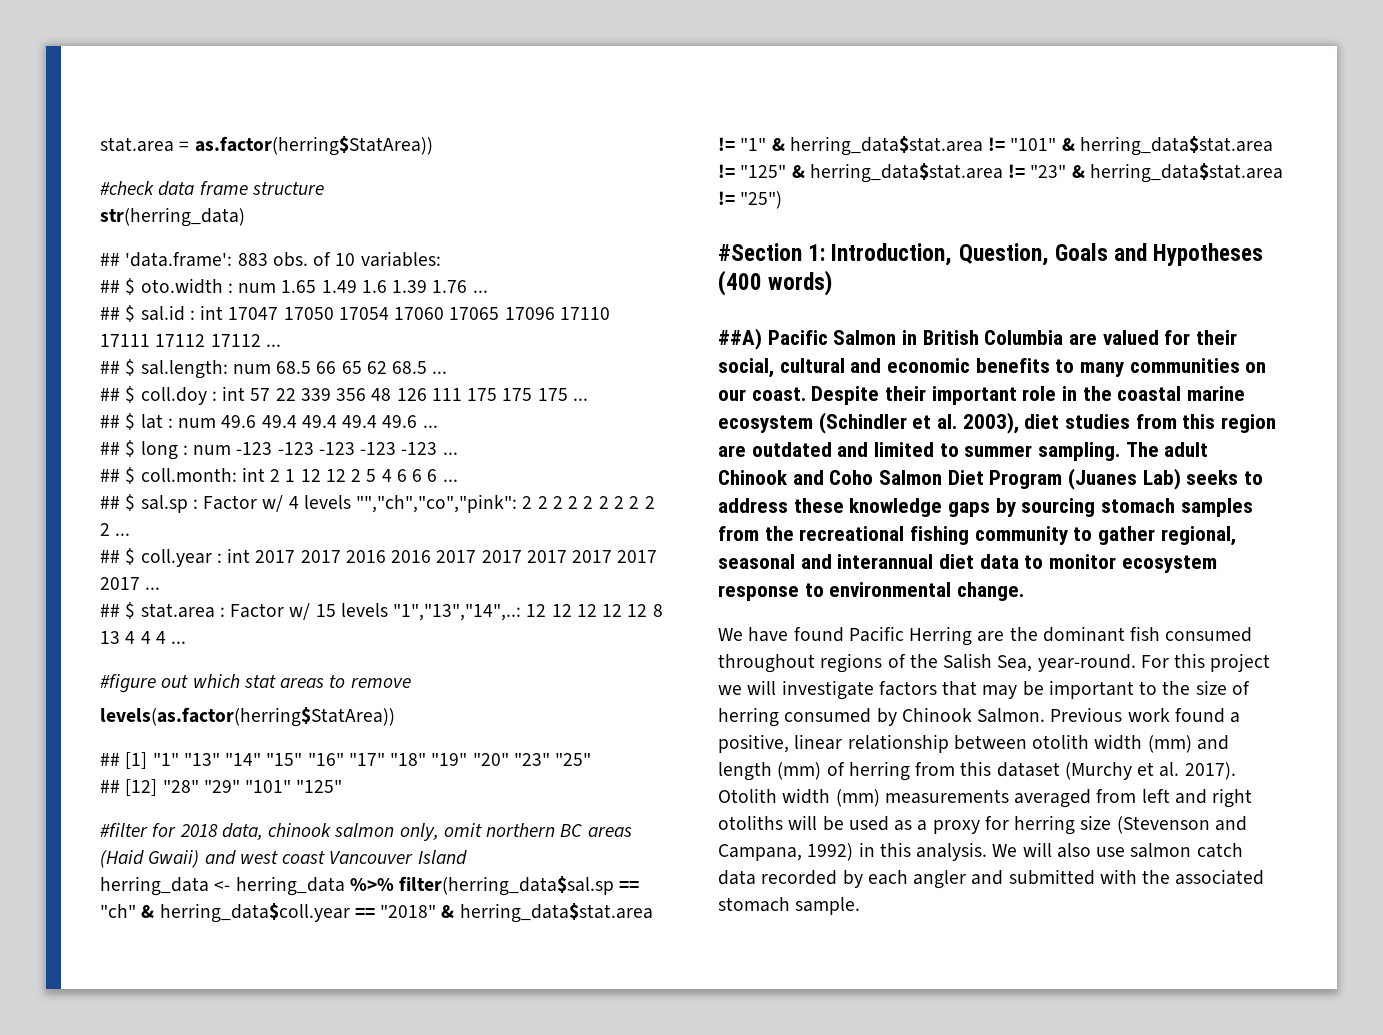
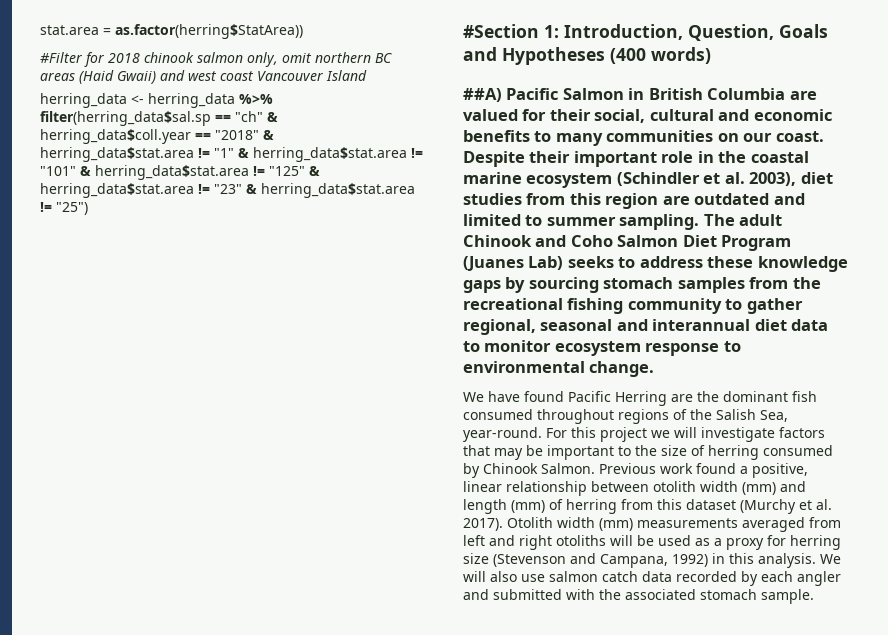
[100,181,324,196] [100,207,245,227] [100,251,441,267] [100,278,488,295] [100,305,610,322] [100,334,281,347] [100,359,448,379] [100,386,588,405] [100,413,438,430] [100,440,458,460] [100,467,458,484] [100,494,655,513] [100,523,131,536] [100,548,658,567] [100,577,161,590] [100,602,663,621] [100,631,187,644] [100,674,411,693] [100,707,395,727] [100,752,592,769] [100,779,343,796] [100,823,148,837] #check data frame structure // str(herring_data) // ## 'data.frame': 883 obs. of 10 variables: // ## $ oto.width : num 1.65 1.49 1.6 1.39 1.76 ... // ## $ sal.id : int 17047 17050 17054 17060 17065 17096 17110 17111 17112 17112 ... // ## $ sal.length: num 68.5 66 65 62 68.5 ... // ## $ coll.doy : int 57 22 339 356 48 126 111 175 175 175 ... // ## $ lat : num 49.6 49.4 49.4 49.4 49.6 ... // ## $ long : num -123 -123 -123 -123 -123 ... // ## $ coll.month: int 2 1 12 12 2 5 4 6 6 6 ... // ## $ sal.sp : Factor w/ 4 levels "","ch","co","pink": 2 2 2 2 2 2 2 2 2 2 ... // ## $ coll.year : int 2017 2017 2016 2016 2017 2017 2017 2017 2017 2017 ... // ## $ stat.area : Factor w/ 15 levels "1","13","14",..: 12 12 12 12 12 8 13 4 4 4 ... // #figure out which stat areas to remove // levels(as.factor(herring$StatArea)) // ## [1] "1" "13" "14" "15" "16" "17" "18" "19" "20" "23" "25" // ## [12] "28" "29" "101" "125" // #filter -> [40,52,82,63] #Filter
[221,823,263,840] data, -> (140, 58) none

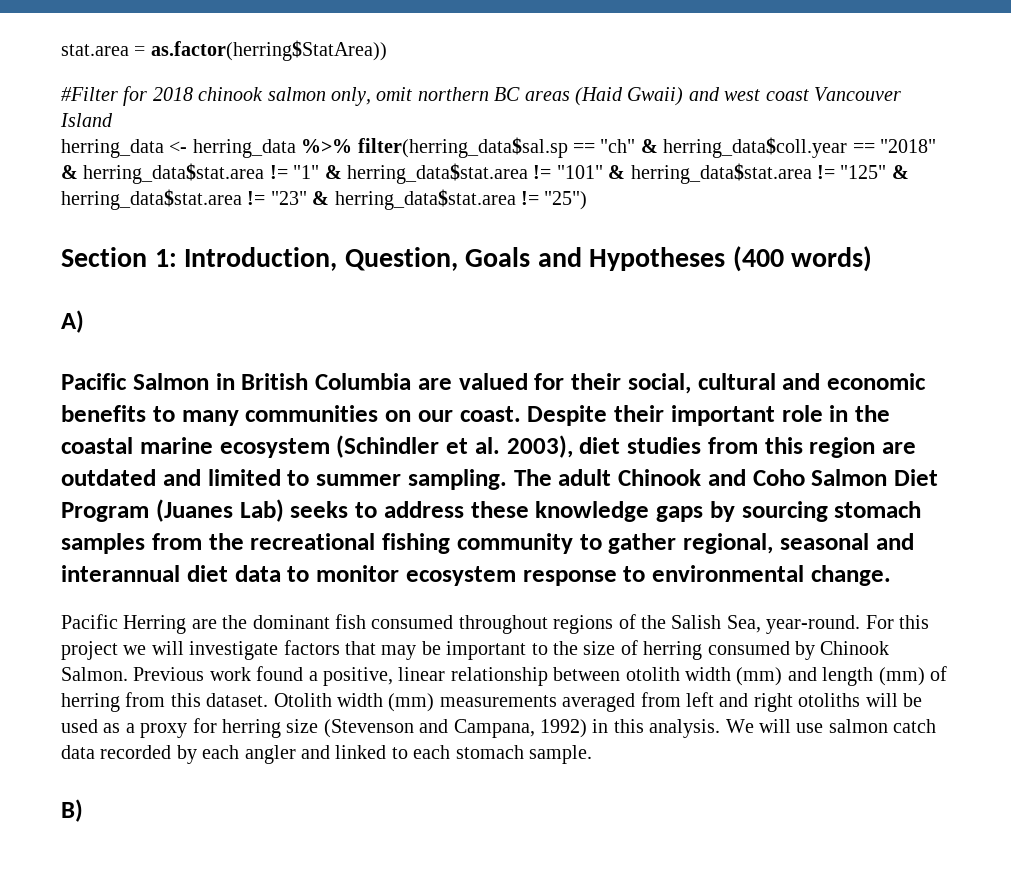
[463,24,539,38] #Section -> [61,247,147,267] Section
[463,88,502,102] ##A) -> [61,310,84,333] A) //
[463,391,564,402] We have found -> (891, 575) none
[686,499,832,514] [463,518,503,531] dataset (Murchy et al. 2017). -> [206,693,269,707] dataset.
[490,571,517,582] also -> (791, 726) none
[493,589,696,600] submitted with the associated -> [335,745,451,759] linked to each
(814, 596) none -> [61,799,83,822] // B)

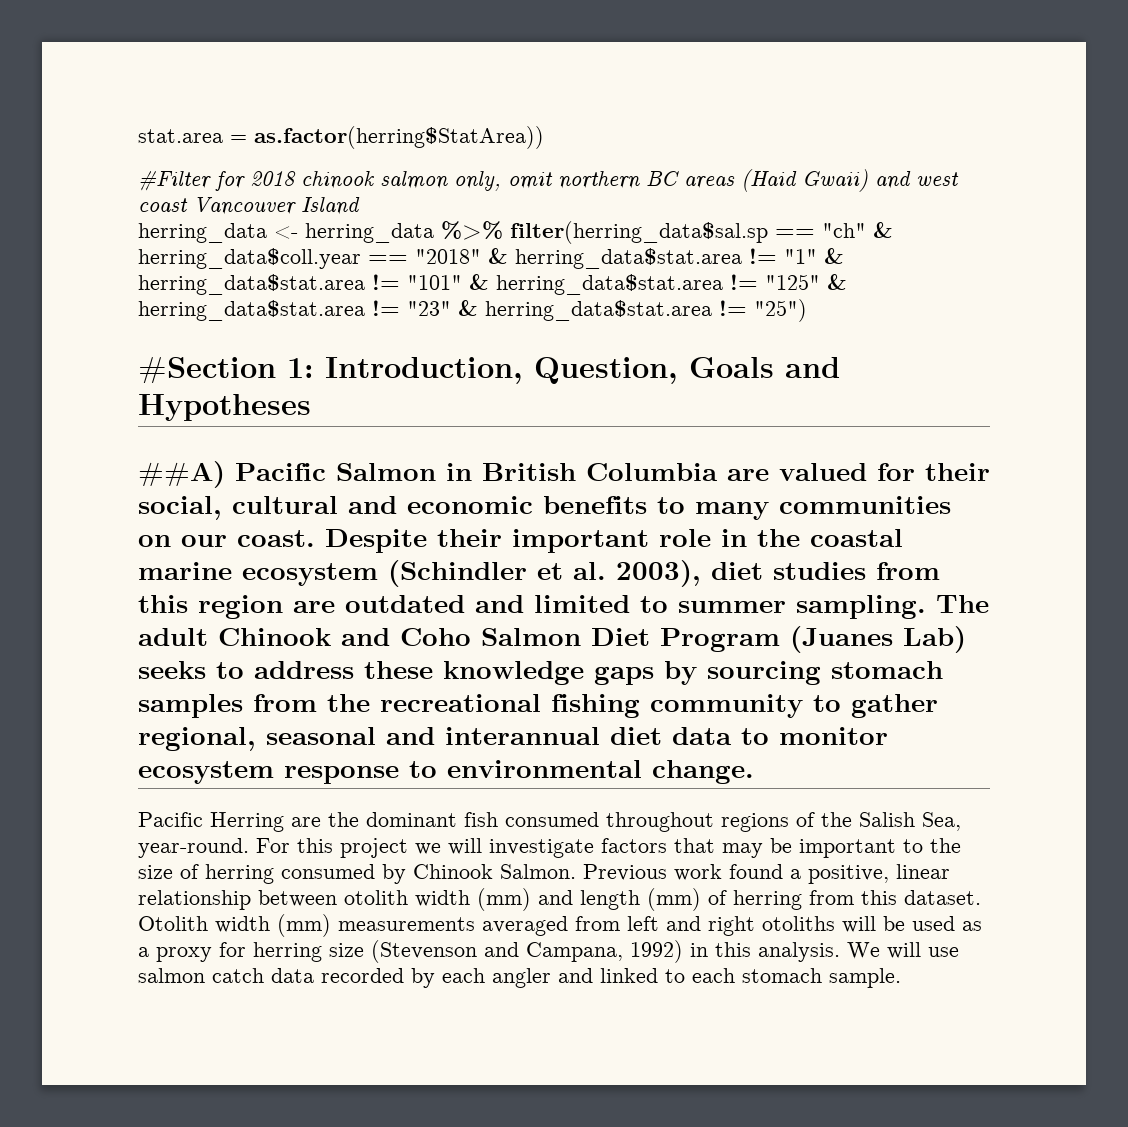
[61,247,147,267] Section -> [138,357,276,384] #Section
[732,246,873,272] [61,310,84,333] (400 words) // A) // -> [138,461,225,488] // ##A)
[61,799,83,822] // B) -> (901, 978) none

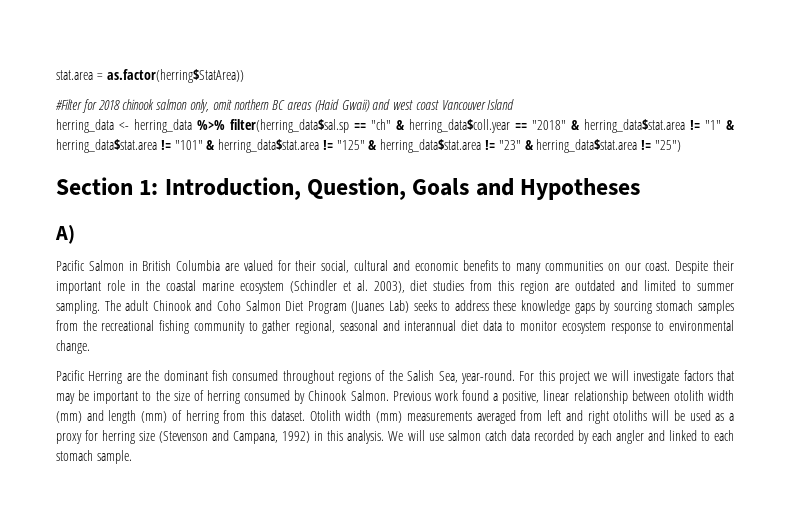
[138,357,276,384] #Section -> [56,177,133,195] Section
[138,461,225,488] ##A) -> [55,225,75,244] A) //

